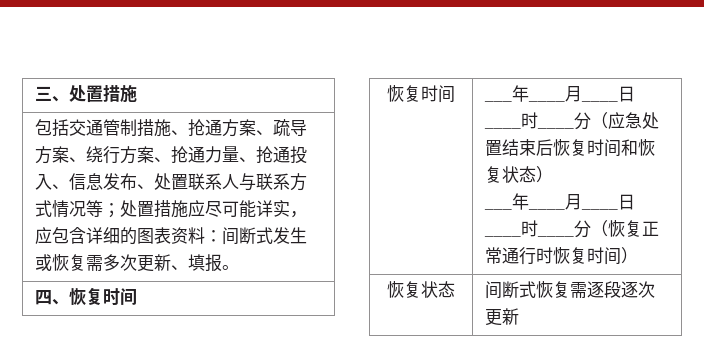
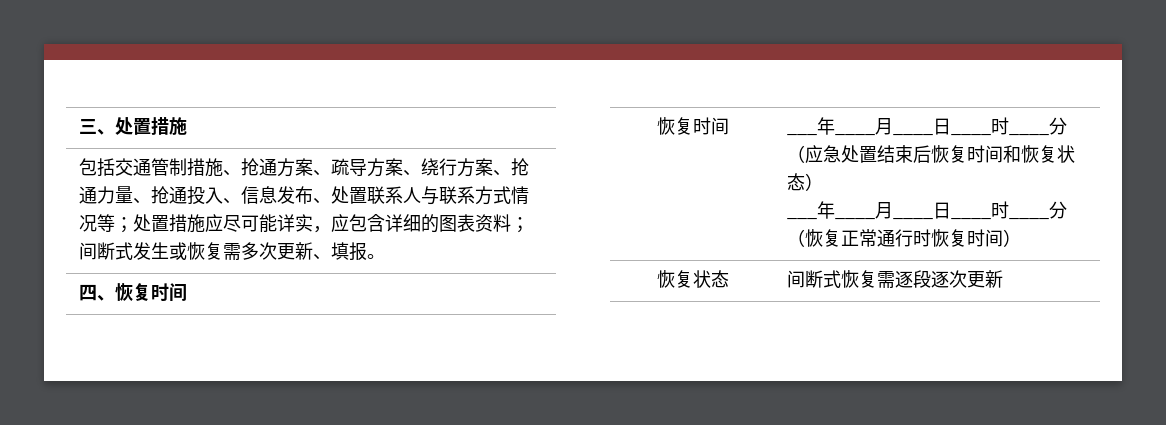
[204,230,222,242] ： -> [511,217,530,233] ；

